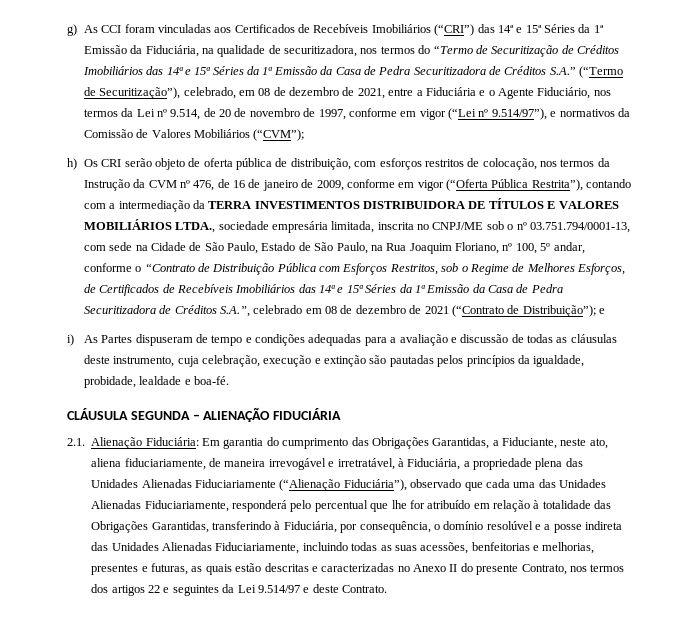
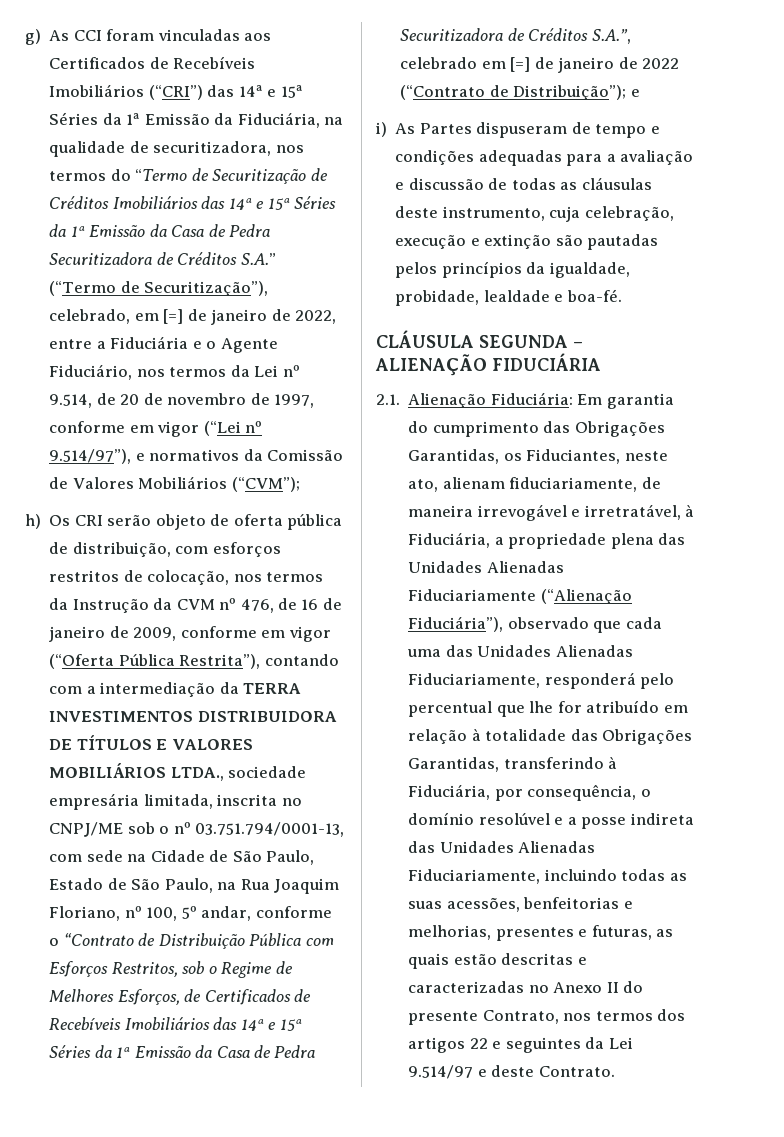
[258,87,385,99] 08 de dezembro de 2021, -> [163,309,336,325] [=] de janeiro de 2022,
[325,305,449,314] 08 de dezembro de 2021 -> [510,57,679,73] [=] de janeiro de 2022
[492,437,557,449] a Fiduciante, -> [503,449,621,464] os Fiduciantes,
[91,458,122,467] aliena -> [442,477,505,489] alienam

